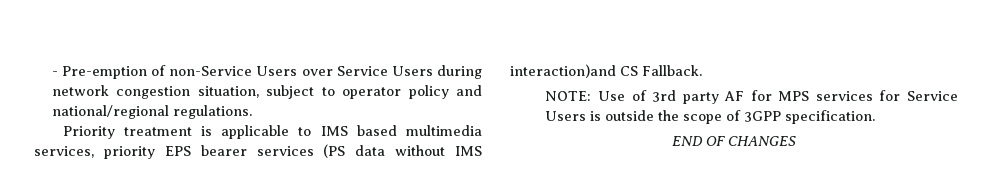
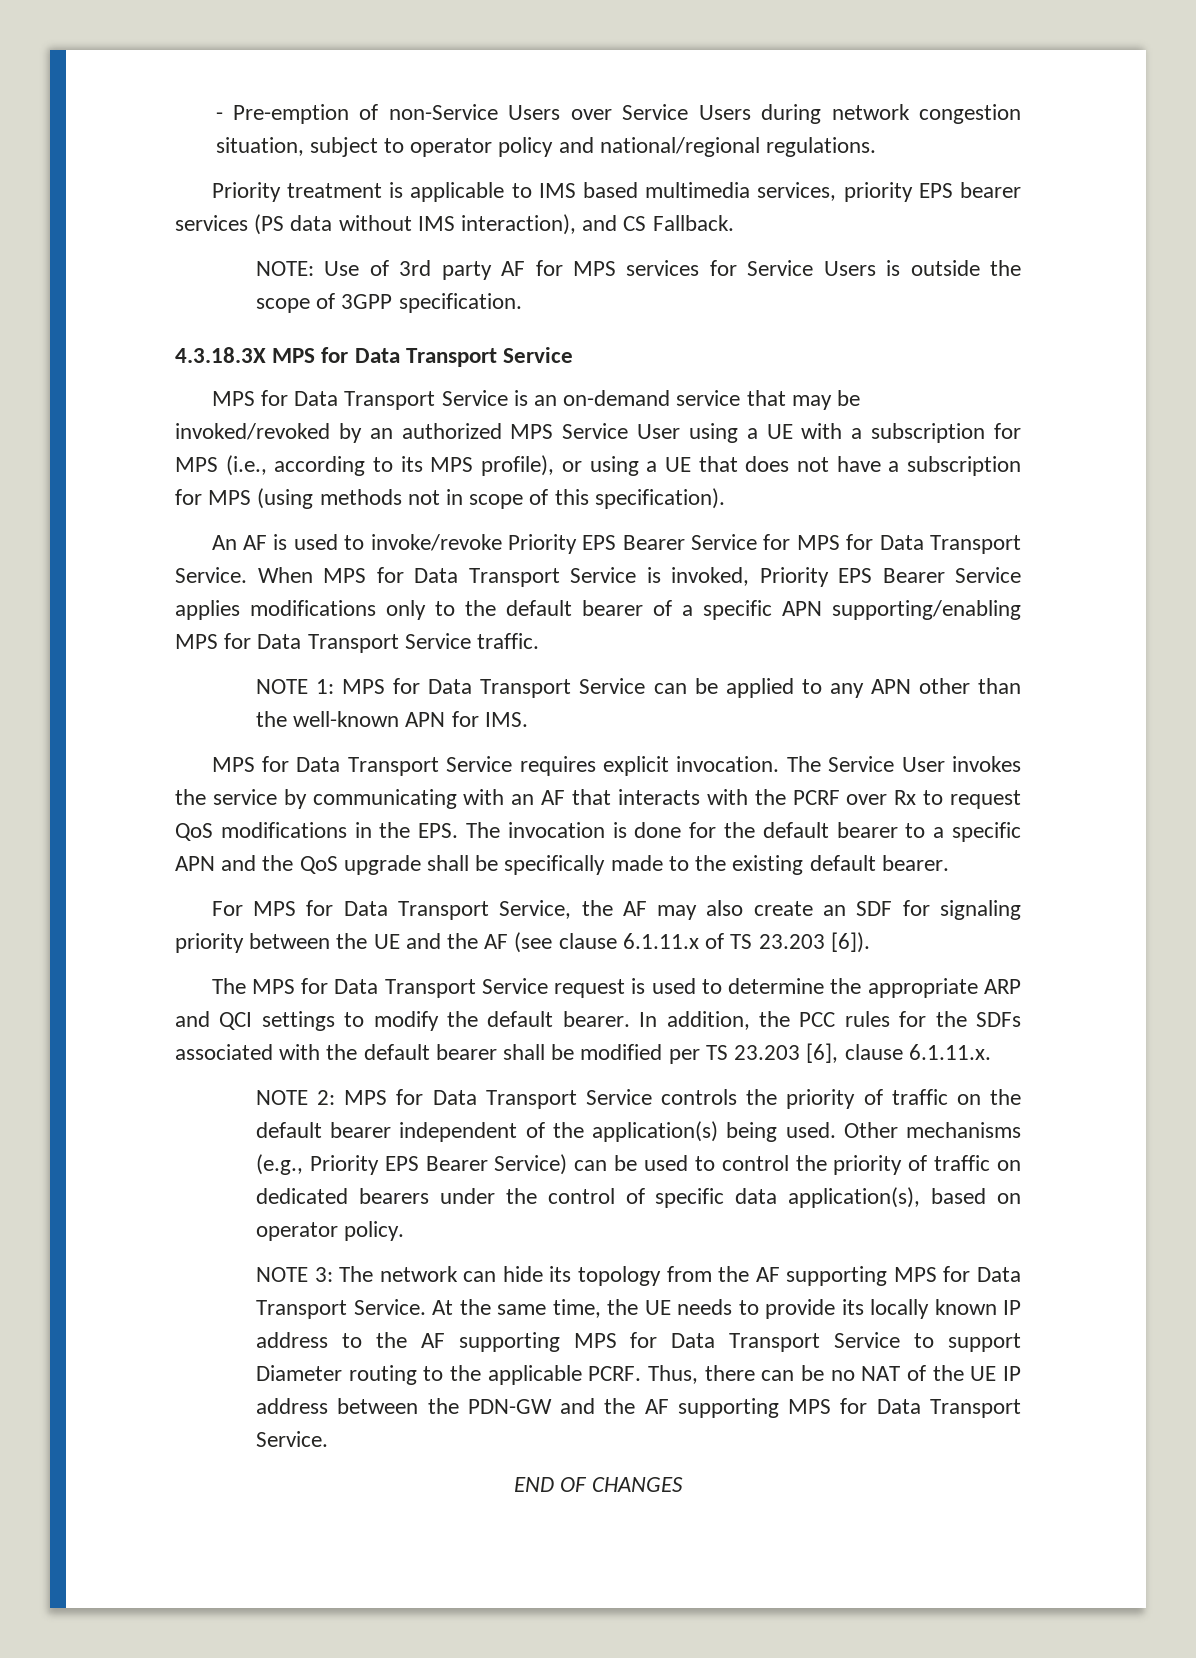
[510,64,616,78] interaction)and -> [461,214,618,235] interaction), and
(876, 117) none -> [175,347,574,367] [211,390,860,410] [175,423,1021,443] [175,455,1021,476] [175,488,725,509] [211,534,1021,554] [175,567,1021,587] [175,600,1021,620] [175,633,540,653] [256,678,1022,698] [256,711,528,727] [211,756,1022,776] [175,789,1022,809] [175,822,1021,842] [175,855,949,875] [211,900,1021,920] [175,932,870,953] [211,978,1021,998] [175,1011,1021,1031] [175,1043,991,1064] [256,1089,1021,1109] [256,1121,1022,1142] [256,1154,1021,1175] [256,1187,1021,1208] [256,1221,405,1241] [256,1266,1021,1286] [256,1299,1022,1319] [256,1332,1021,1352] [256,1365,1022,1385] [256,1398,1021,1418] [256,1431,329,1447] // 4.3.18.3X MPS for Data Transport Service // MPS for Data Transport Service is an on-demand service that may be invoked/revoked by an authorized MPS Service User using a UE with a subscription for MPS (i.e., according to its MPS profile), or using a UE that does not have a subscription for MPS (using methods not in scope of this specification). // An AF is used to invoke/revoke Priority EPS Bearer Service for MPS for Data Transport Service. When MPS for Data Transport Service is invoked, Priority EPS Bearer Service applies modifications only to the default bearer of a specific APN supporting/enabling MPS for Data Transport Service traffic. // NOTE 1: MPS for Data Transport Service can be applied to any APN other than the well-known APN for IMS. // MPS for Data Transport Service requires explicit invocation. The Service User invokes the service by communicating with an AF that interacts with the PCRF over Rx to request QoS modifications in the EPS. The invocation is done for the default bearer to a specific APN and the QoS upgrade shall be specifically made to the existing default bearer. // For MPS for Data Transport Service, the AF may also create an SDF for signaling priority between the UE and the AF (see clause 6.1.11.x of TS 23.203 [6]). // The MPS for Data Transport Service request is used to determine the appropriate ARP and QCI settings to modify the default bearer. In addition, the PCC rules for the SDFs associated with the default bearer shall be modified per TS 23.203 [6], clause 6.1.11.x. // NOTE 2: MPS for Data Transport Service controls the priority of traffic on the default bearer independent of the application(s) being used. Other mechanisms (e.g., Priority EPS Bearer Service) can be used to control the priority of traffic on dedicated bearers under the control of specific data application(s), based on operator policy. // NOTE 3: The network can hide its topology from the AF supporting MPS for Data Transport Service. At the same time, the UE needs to provide its locally known IP address to the AF supporting MPS for Data Transport Service to support Diameter routing to the applicable PCRF. Thus, there can be no NAT of the UE IP address between the PDN-GW and the AF supporting MPS for Data Transport Service.

